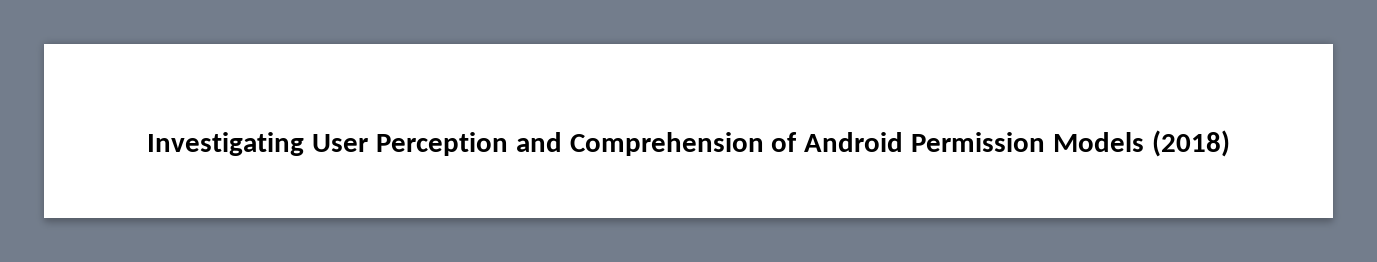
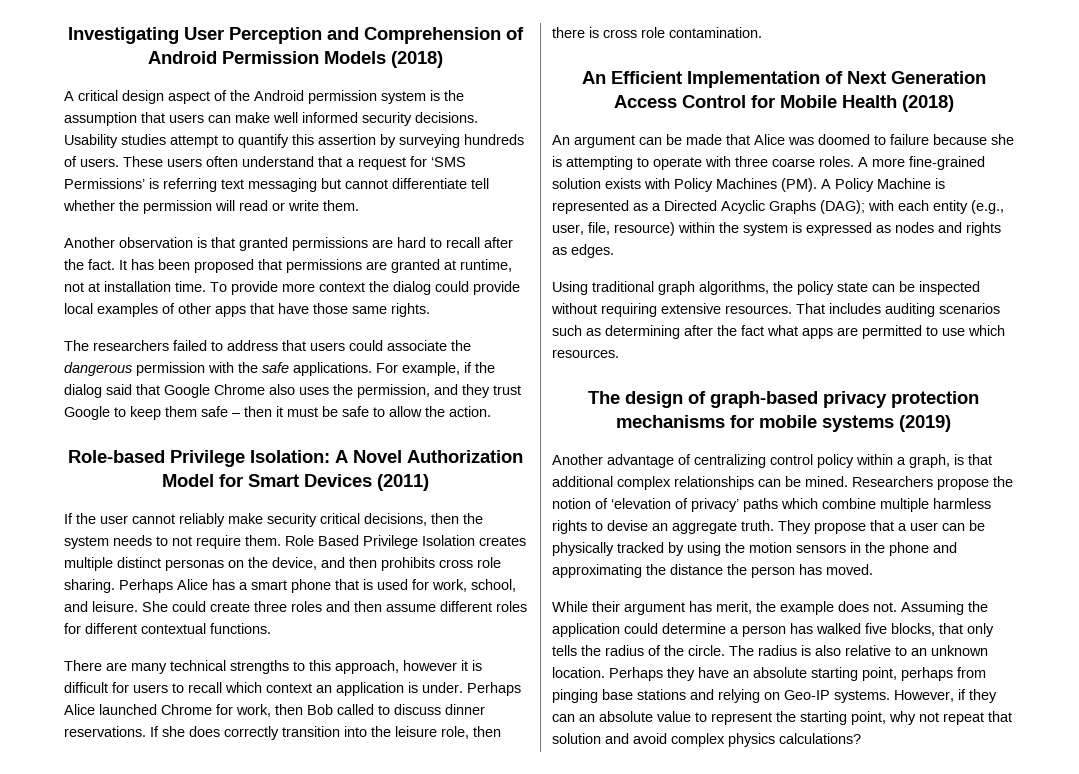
(1230, 143) none -> [64,90,464,104] [64,112,478,126] [64,134,524,148] [64,156,466,170] [64,178,489,192] [63,200,359,214] [64,237,513,251] [64,259,512,273] [64,281,520,295] [64,303,430,317] [64,340,471,351] [64,362,495,376] [64,384,521,398] [64,406,491,420] [68,450,523,467] [162,474,429,491] [64,513,483,527] [64,535,526,549] [64,557,501,571] [64,579,516,593] [64,601,527,612] [64,623,271,634] [64,660,482,674] [64,682,521,696] [64,704,485,717] [64,726,501,740] [552,27,762,38] [581,71,986,88] [613,95,954,112] [552,134,1014,148] [552,156,985,170] [552,178,945,192] [552,200,1004,214] [552,222,1001,236] [552,244,614,258] [552,281,980,295] [551,303,1000,317] [552,325,1005,339] [552,349,619,358] [588,391,979,408] [616,415,951,432] [552,454,992,468] [552,476,1013,490] [552,498,991,512] [552,520,985,534] [552,542,957,556] [552,564,873,578] [552,601,988,615] [552,623,994,637] [552,645,988,656] [552,667,986,681] [552,689,997,703] [552,711,1012,725] [552,733,861,747] // A critical design aspect of the Android permission system is the assumption that users can make well informed security decisions. Usability studies attempt to quantify this assertion by surveying hundreds of users. These users often understand that a request for ‘SMS Permissions’ is referring text messaging but cannot differentiate tell whether the permission will read or write them. // Another observation is that granted permissions are hard to recall after the fact. It has been proposed that permissions are granted at runtime, not at installation time. To provide more context the dialog could provide local examples of other apps that have those same rights. // The researchers failed to address that users could associate the dangerous permission with the safe applications. For example, if the dialog said that Google Chrome also uses the permission, and they trust Google to keep them safe – then it must be safe to allow the action. // Role-based Privilege Isolation: A Novel Authorization Model for Smart Devices (2011) // If the user cannot reliably make security critical decisions, then the system needs to not require them. Role Based Privilege Isolation creates multiple distinct personas on the device, and then prohibits cross role sharing. Perhaps Alice has a smart phone that is used for work, school, and leisure. She could create three roles and then assume different roles for different contextual functions. // There are many technical strengths to this approach, however it is difficult for users to recall which context an application is under. Perhaps Alice launched Chrome for work, then Bob called to discuss dinner reservations. If she does correctly transition into the leisure role, then there is cross role contamination. // An Efficient Implementation of Next Generation Access Control for Mobile Health (2018) // An argument can be made that Alice was doomed to failure because she is attempting to operate with three coarse roles. A more fine-grained solution exists with Policy Machines (PM). A Policy Machine is represented as a Directed Acyclic Graphs (DAG); with each entity (e.g., user, file, resource) within the system is expressed as nodes and rights as edges. // Using traditional graph algorithms, the policy state can be inspected without requiring extensive resources. That includes auditing scenarios such as determining after the fact what apps are permitted to use which resources. // The design of graph-based privacy protection mechanisms for mobile systems (2019) // Another advantage of centralizing control policy within a graph, is that additional complex relationships can be mined. Researchers propose the notion of ‘elevation of privacy’ paths which combine multiple harmless rights to devise an aggregate truth. They propose that a user can be physically tracked by using the motion sensors in the phone and approximating the distance the person has moved. // While their argument has merit, the example does not. Assuming the application could determine a person has walked five blocks, that only tells the radius of the circle. The radius is also relative to an unknown location. Perhaps they have an absolute starting point, perhaps from pinging base stations and relying on Geo-IP systems. However, if they can an absolute value to represent the starting point, why not repeat that solution and avoid complex physics calculations?

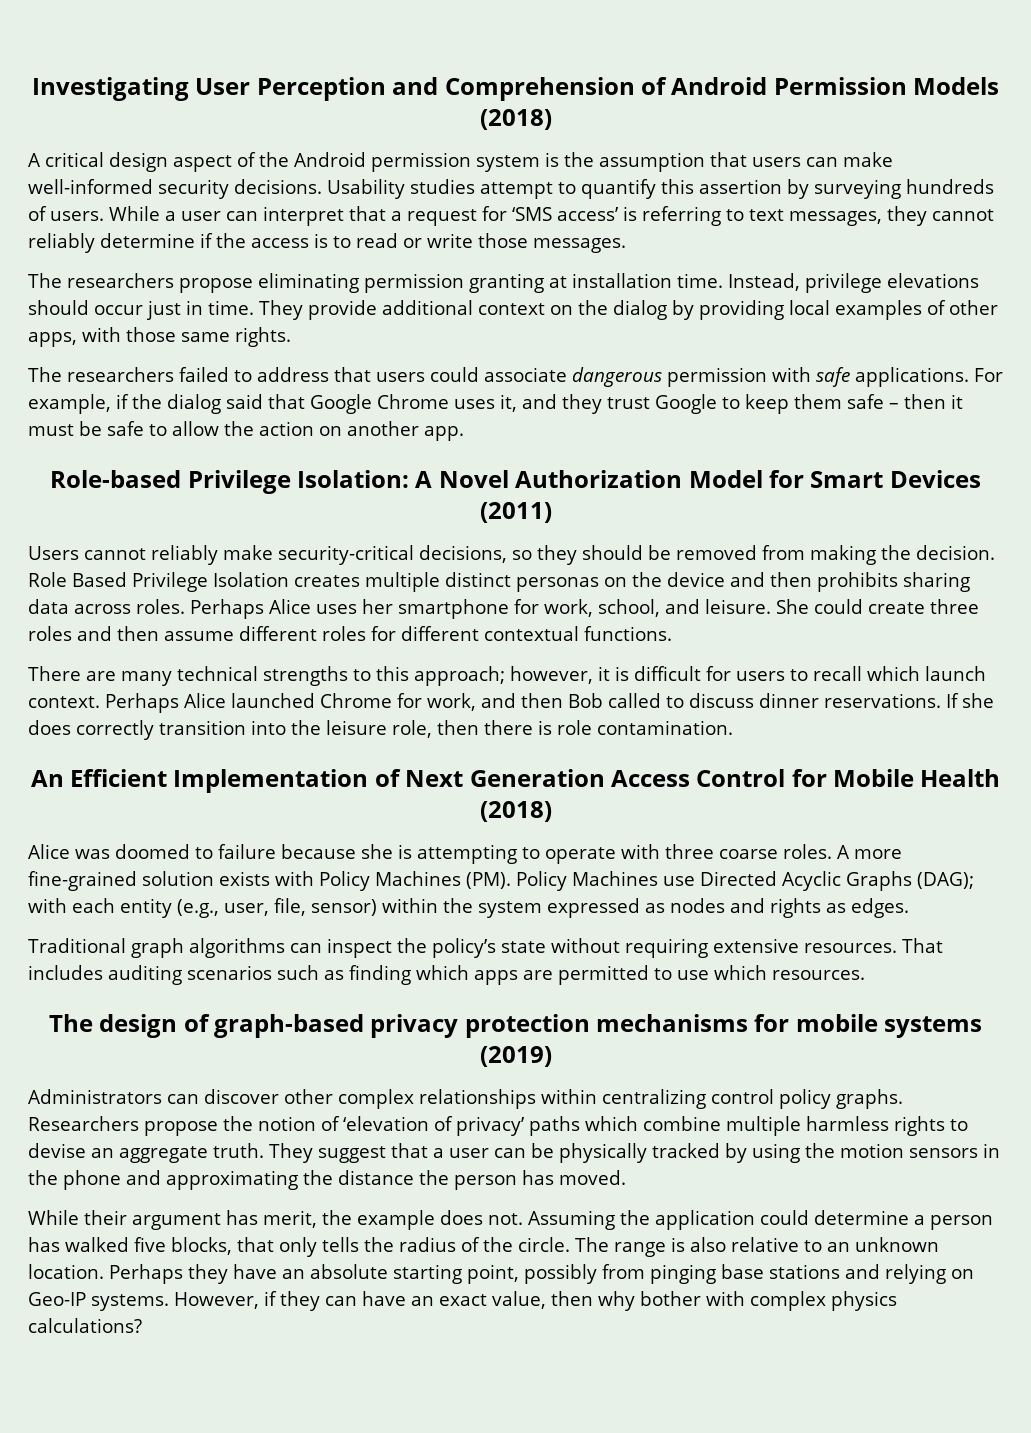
[273,112,358,123] well informed -> [28,179,153,194] well-informed
[123,156,314,167] These users often understand -> [109,206,344,226] While a user can interpret
[64,178,145,189] Permissions’ -> [557,207,618,221] access’
[221,178,489,192] [63,200,359,214] [64,237,513,251] [64,259,512,273] [64,281,520,295] text messaging but cannot differentiate tell whether the permission will read or write them. // Another observation is that granted permissions are hard to recall after the fact. It has been proposed that permissions are granted at runtime, not at installation time. To provide more context the dialog could provide -> [726,206,994,226] [28,233,626,253] [28,273,979,293] [28,300,784,320] to text messages, they cannot reliably determine if the access is to read or write those messages. // The researchers propose eliminating permission granting at installation time. Instead, privilege elevations should occur just in time. They provide additional context on the dialog by providing
[215,303,309,317] apps that have -> [28,327,121,347] apps, with
[451,340,471,351] the -> (567, 374) none
[238,362,258,373] the -> (811, 374) none
[269,384,430,398] also uses the permission, -> [454,394,517,412] uses it,
[449,406,491,417] action. -> [259,421,464,441] action on another app.
[64,513,483,527] [64,535,281,549] If the user cannot reliably make security critical decisions, then the system needs to not require them. -> [28,545,995,565] Users cannot reliably make security-critical decisions, so they should be removed from making the decision.
[272,557,317,570] device, -> [667,572,725,587] device
[439,557,501,568] [64,579,408,593] cross role sharing. Perhaps Alice has a smart phone that is used -> [903,572,970,592] [28,599,509,619] sharing data across roles. Perhaps Alice uses her smartphone
[335,660,457,674] approach, however -> [414,666,593,686] approach; however,
[266,682,463,696] context an application is under. -> [925,666,986,681] [28,696,100,708] launch context.
(271, 710) none -> [481,693,516,708] and
[603,29,637,38] cross -> (552, 727) none
[552,134,750,148] An argument can be made that -> (552, 811) none
[821,178,945,192] [552,200,661,214] A Policy Machine is represented as a -> [516,871,695,891] Policy Machines use
[614,222,675,236] resource) -> [311,899,377,916] sensor)
[792,222,802,233] is -> (542, 909) none
[552,281,980,295] Using traditional graph algorithms, the policy state can be inspected -> [28,938,546,958] Traditional graph algorithms can inspect the policy’s state
[605,325,798,339] determining after the fact what -> [349,965,469,985] finding which
[552,454,992,468] [552,476,848,490] Another advantage of centralizing control policy within a graph, is that additional complex relationships can be mined. -> [28,1089,903,1109] Administrators can discover other complex relationships within centralizing control policy graphs.
[814,522,866,534] propose -> [318,1146,386,1163] suggest
[758,645,797,656] radius -> [614,1242,666,1257] range
[901,667,953,681] perhaps -> [524,1264,597,1284] possibly
[579,711,1012,725] [552,733,667,744] an absolute value to represent the starting point, why not repeat that solution and avoid -> [362,1291,745,1311] have an exact value, then why bother with

